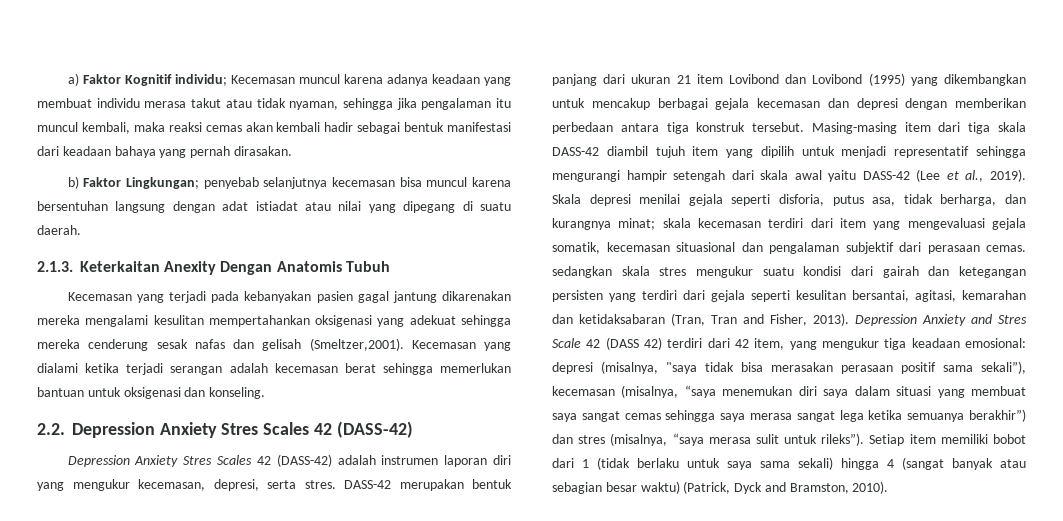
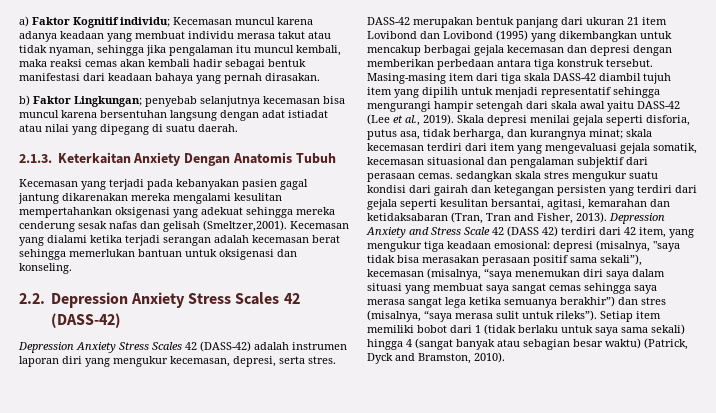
[164,261,217,275] Anexity -> [133,152,182,166] Anxiety
[221,423,259,435] Stres -> [188,293,232,304] Stress
[183,456,213,465] Stres -> [119,342,149,350] Stress
[998,315,1027,324] Stres -> [431,227,461,235] Stress

